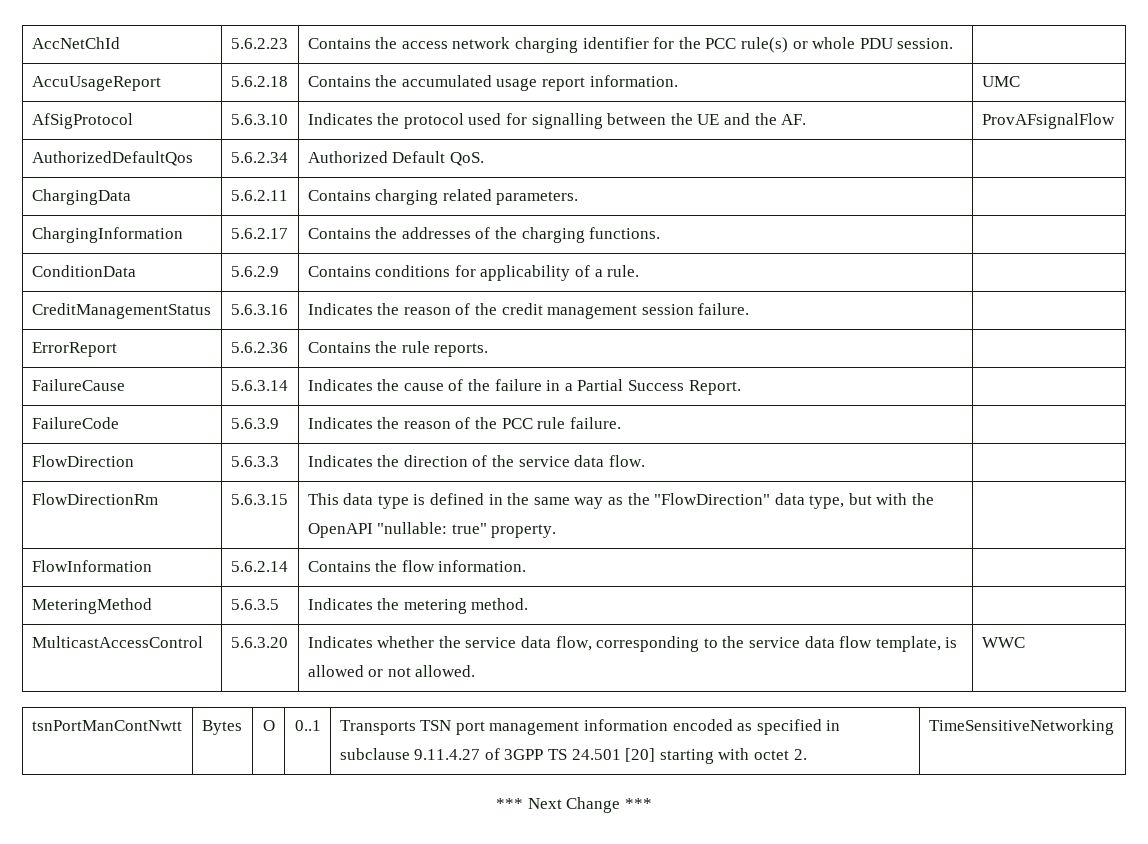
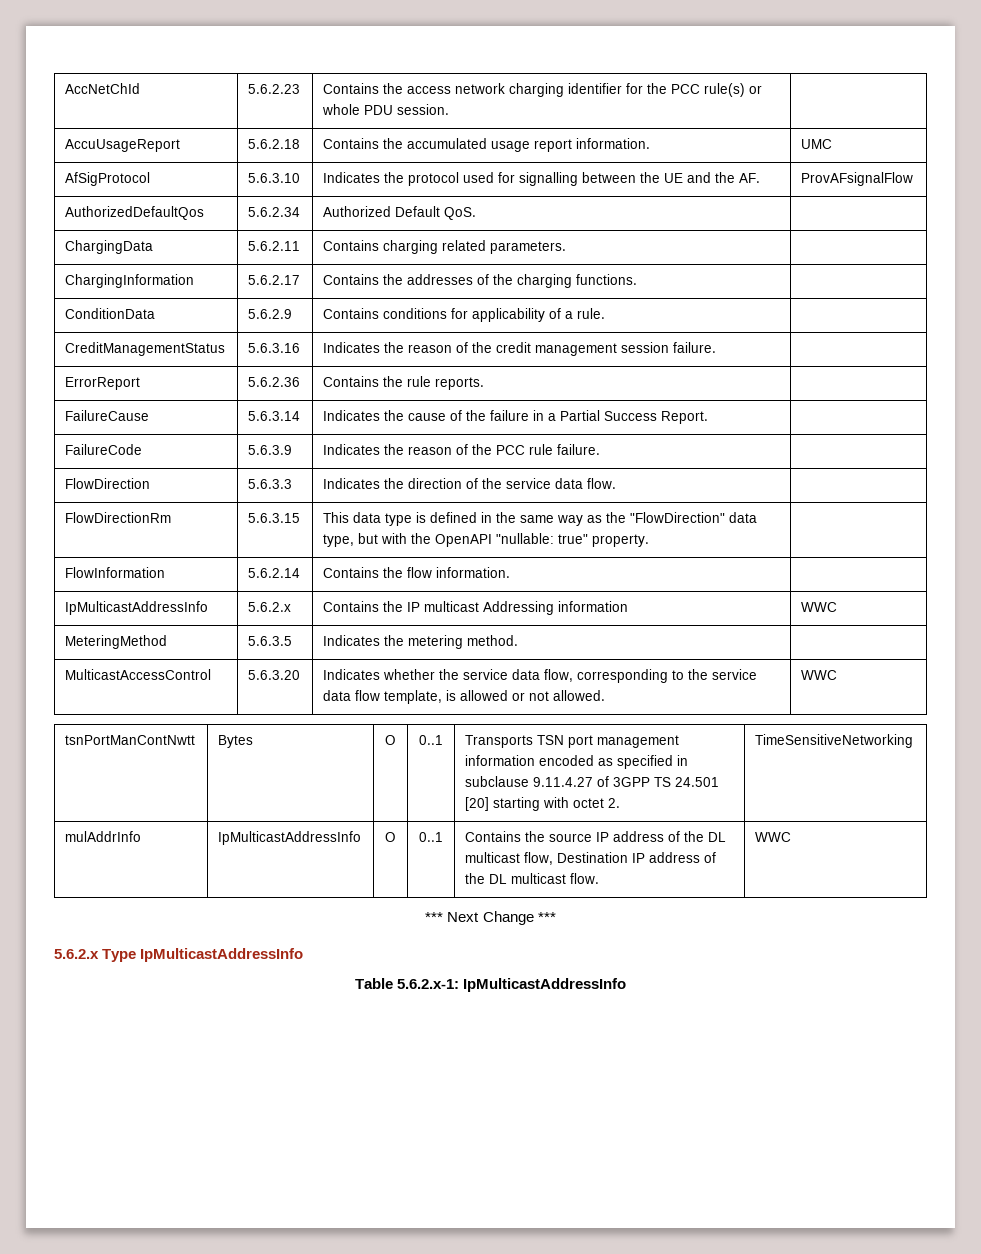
(527, 566) none -> [65,601,209,615] [248,602,292,612] [323,601,629,615] [801,602,838,612] // IpMulticastAddressInfo | 5.6.2.x | Contains the IP multicast Addressing information | WWC
[496,797,652,813] // *** Next Change *** -> [65,831,142,842] [218,831,362,845] [385,832,396,842] [419,832,443,842] [465,831,727,842] [465,852,717,865] [465,873,600,884] [755,832,792,842] [425,911,556,925] [54,948,304,962] [354,978,627,992] // mulAddrInfo | IpMulticastAddressInfo | O | 0..1 | Contains the source IP address of the DL multicast flow, Destination IP address of the DL multicast flow. | WWC // *** Next Change *** // 5.6.2.x Type IpMulticastAddressInfo // Table 5.6.2.x-1: IpMulticastAddressInfo

